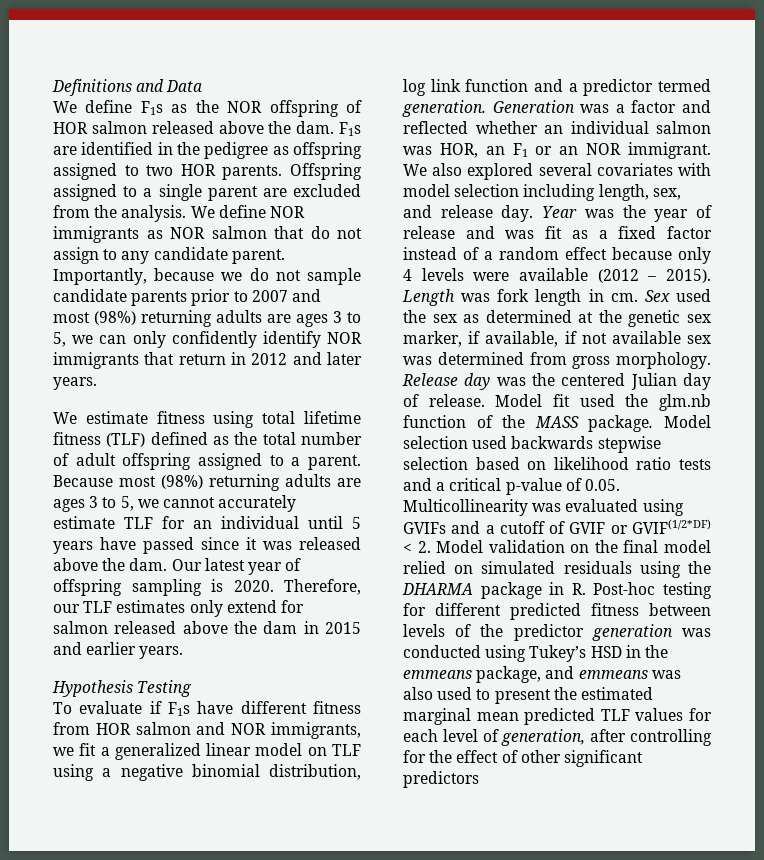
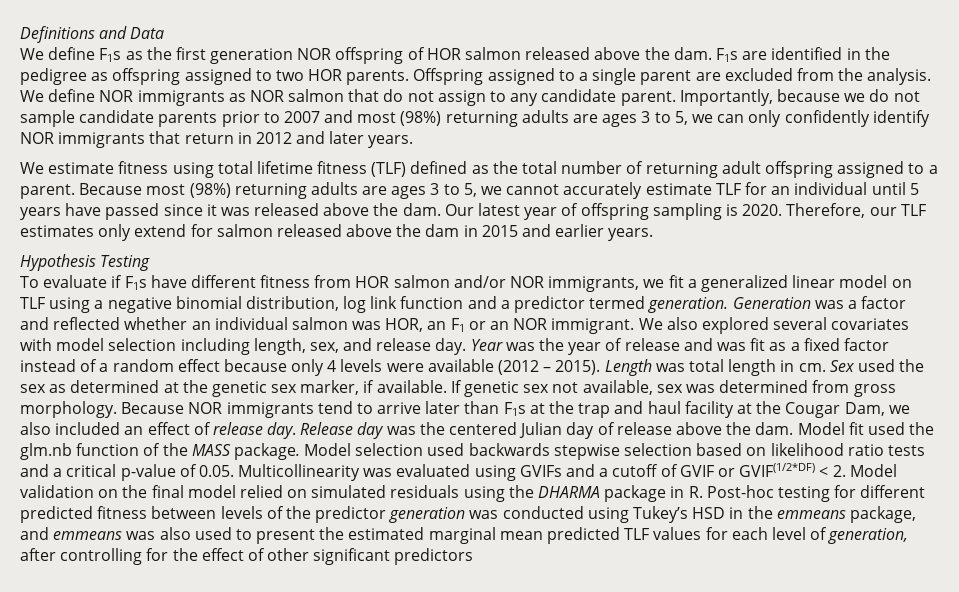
(219, 106) none -> [175,47,294,64] first generation
(69, 459) none -> [645,162,718,178] returning
[196,722,226,735] and -> [453,275,506,288] and/or
[497,289,530,302] fork -> [688,359,724,372] total
[485,331,681,347] available, if not available -> [376,380,653,397] available. If genetic sex not available,
(711, 360) none -> [121,401,910,418] [20,422,297,439] Because NOR immigrants tend to arrive later than F1s at the trap and haul facility at the Cougar Dam, we also included an effect of release day.
[428,394,485,407] release. -> [616,422,794,435] release above the dam.

